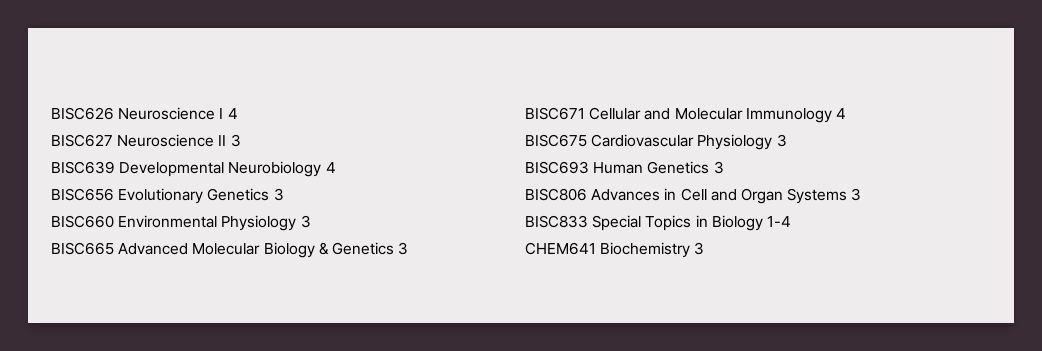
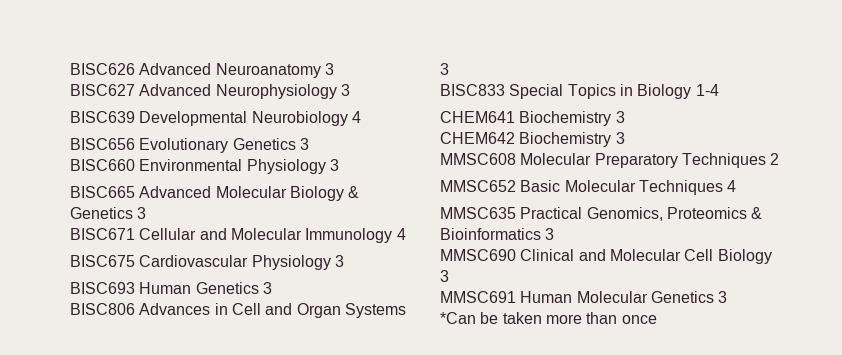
[118,107,238,120] Neuroscience I 4 -> [139,63,334,78] Advanced Neuroanatomy 3
[117,134,227,147] Neuroscience II -> [139,84,337,99] Advanced Neurophysiology
(705, 248) none -> [440,132,625,147] [440,153,780,168] [440,180,737,195] [440,207,763,221] [440,228,555,240] [440,249,772,264] [440,270,449,282] [440,291,728,303] [440,312,657,324] // CHEM642 Biochemistry 3 // MMSC608 Molecular Preparatory Techniques 2 // MMSC652 Basic Molecular Techniques 4 // MMSC635 Practical Genomics, Proteomics & Bioinformatics 3 // MMSC690 Clinical and Molecular Cell Biology 3 // MMSC691 Human Molecular Genetics 3 // *Can be taken more than once

